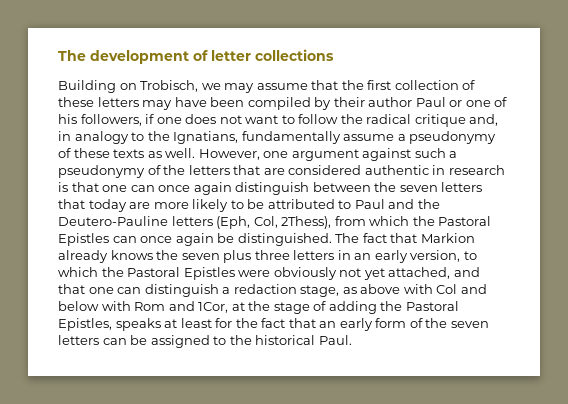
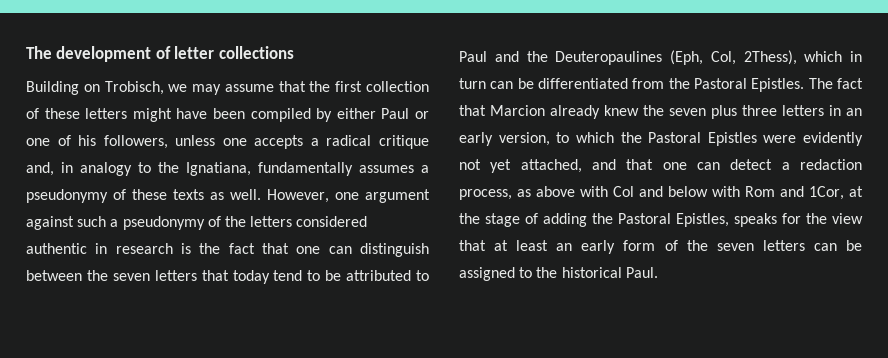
[142,100,173,110] may -> [132,108,172,122] might
[333,97,413,107] their author -> [336,108,376,119] either
[145,114,363,124] if one does not want to follow the -> [175,135,319,149] unless one accepts a
[173,131,395,144] Ignatians, fundamentally assume -> [186,162,414,176] Ignatiana, fundamentally assumes
[233,165,285,175] that are -> (293, 221) none
[71,182,232,195] that one can once again -> [199,243,352,254] the fact that one can
[129,199,229,212] are more likely -> [273,270,303,281] tend
[58,216,213,226] Deutero-Pauline letters -> [555,51,663,65] Deuteropaulines
[334,216,492,226] [58,233,475,246] [58,250,153,263] from which the Pastoral Epistles can once again be distinguished. The fact that Markion already knows -> [804,51,862,62] [459,78,863,92] [459,105,639,119] which in turn can be differentiated from the Pastoral Epistles. The fact that Marcion already knew
[273,267,337,280] obviously -> [803,132,863,146] evidently
[144,284,219,297] distinguish -> [730,159,773,170] detect
[300,285,340,297] stage, -> [459,189,512,200] process,
[164,318,316,328] at least for the fact that -> [782,213,863,224] [459,240,549,251] for the view that at least

